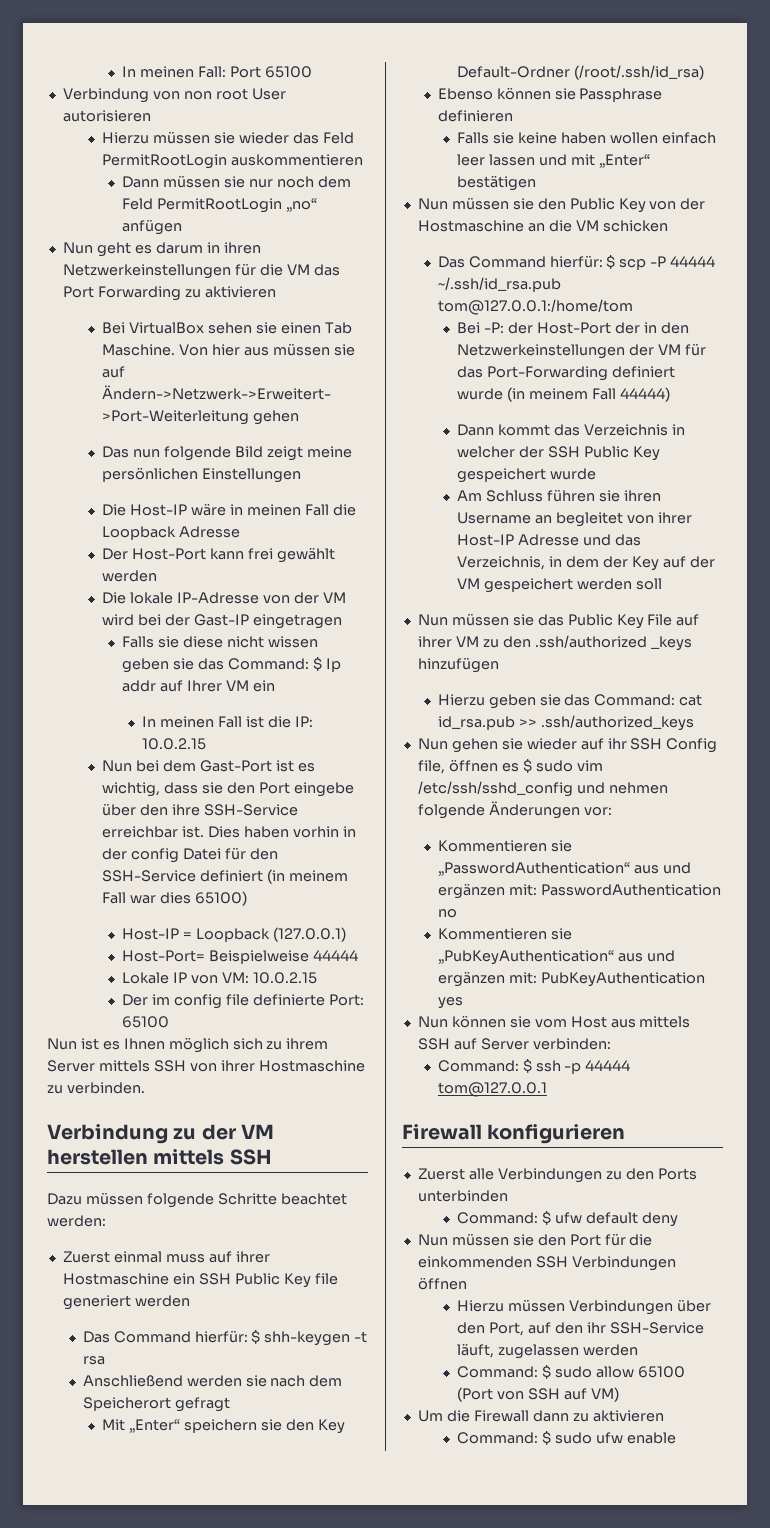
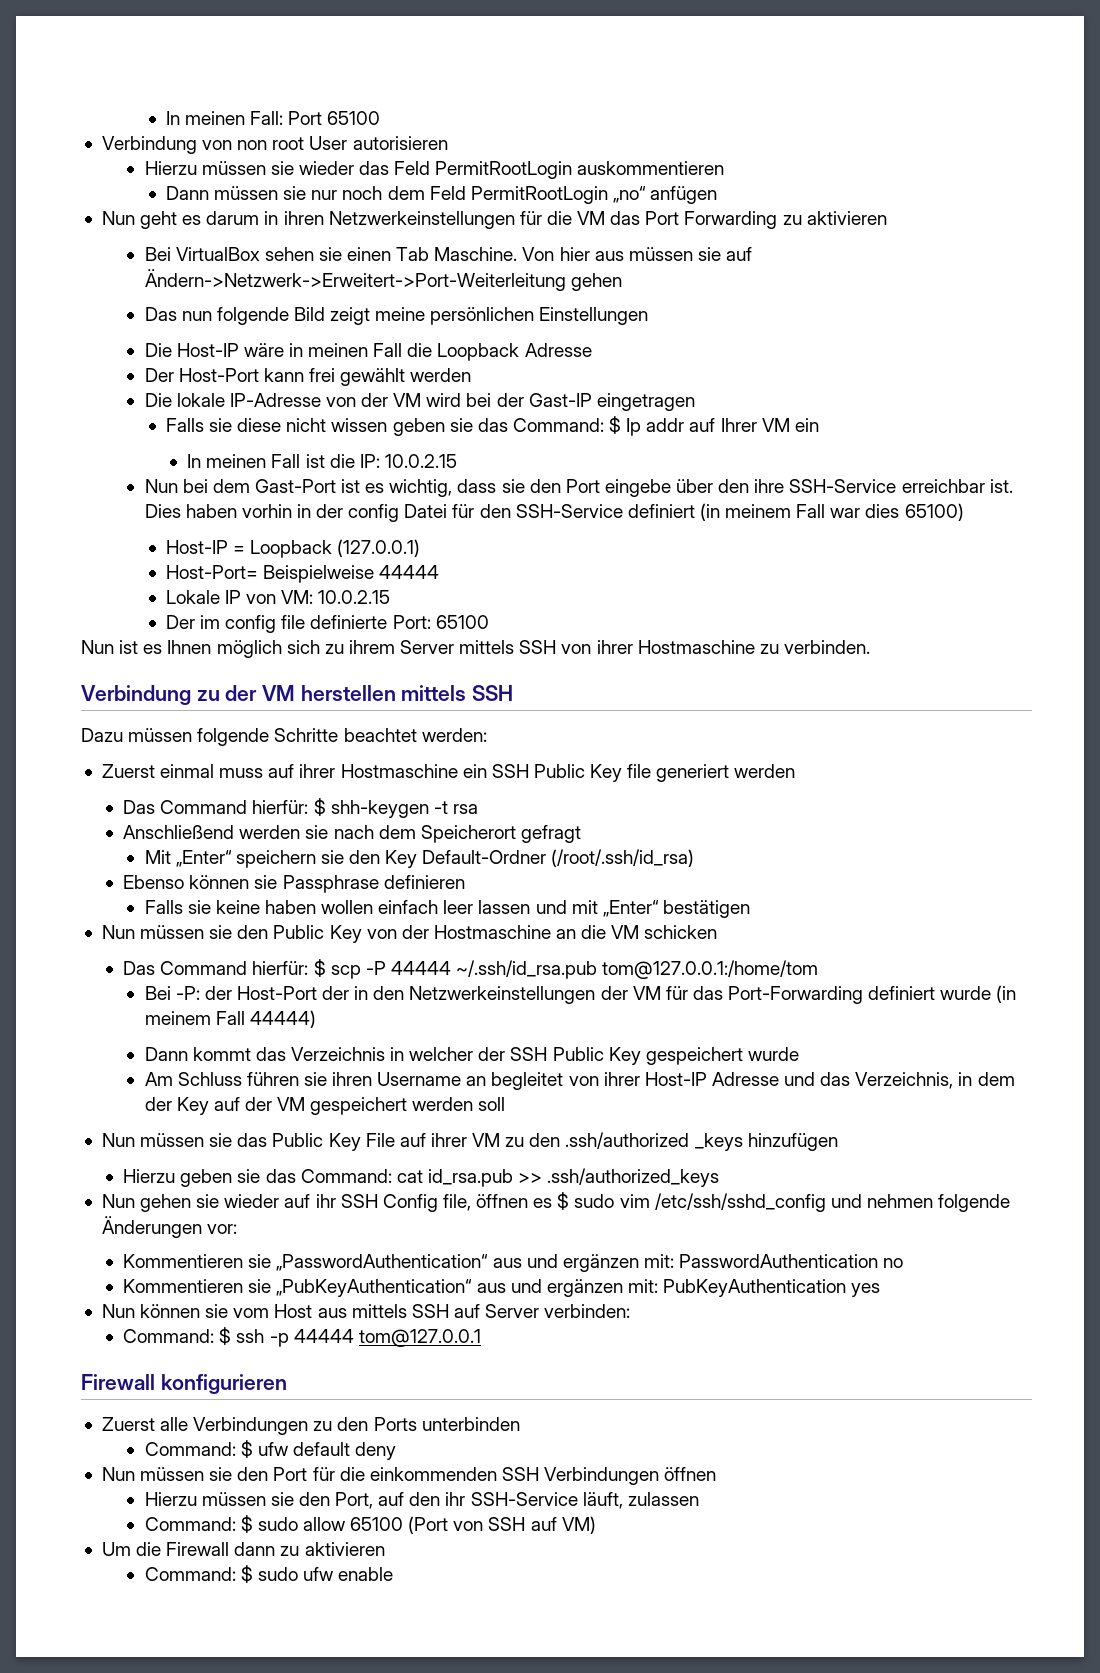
[569,1299,712,1315] Verbindungen über -> [270,1492,294,1506] sie
[498,1344,639,1359] zugelassen werden -> [627,1492,699,1506] zulassen

